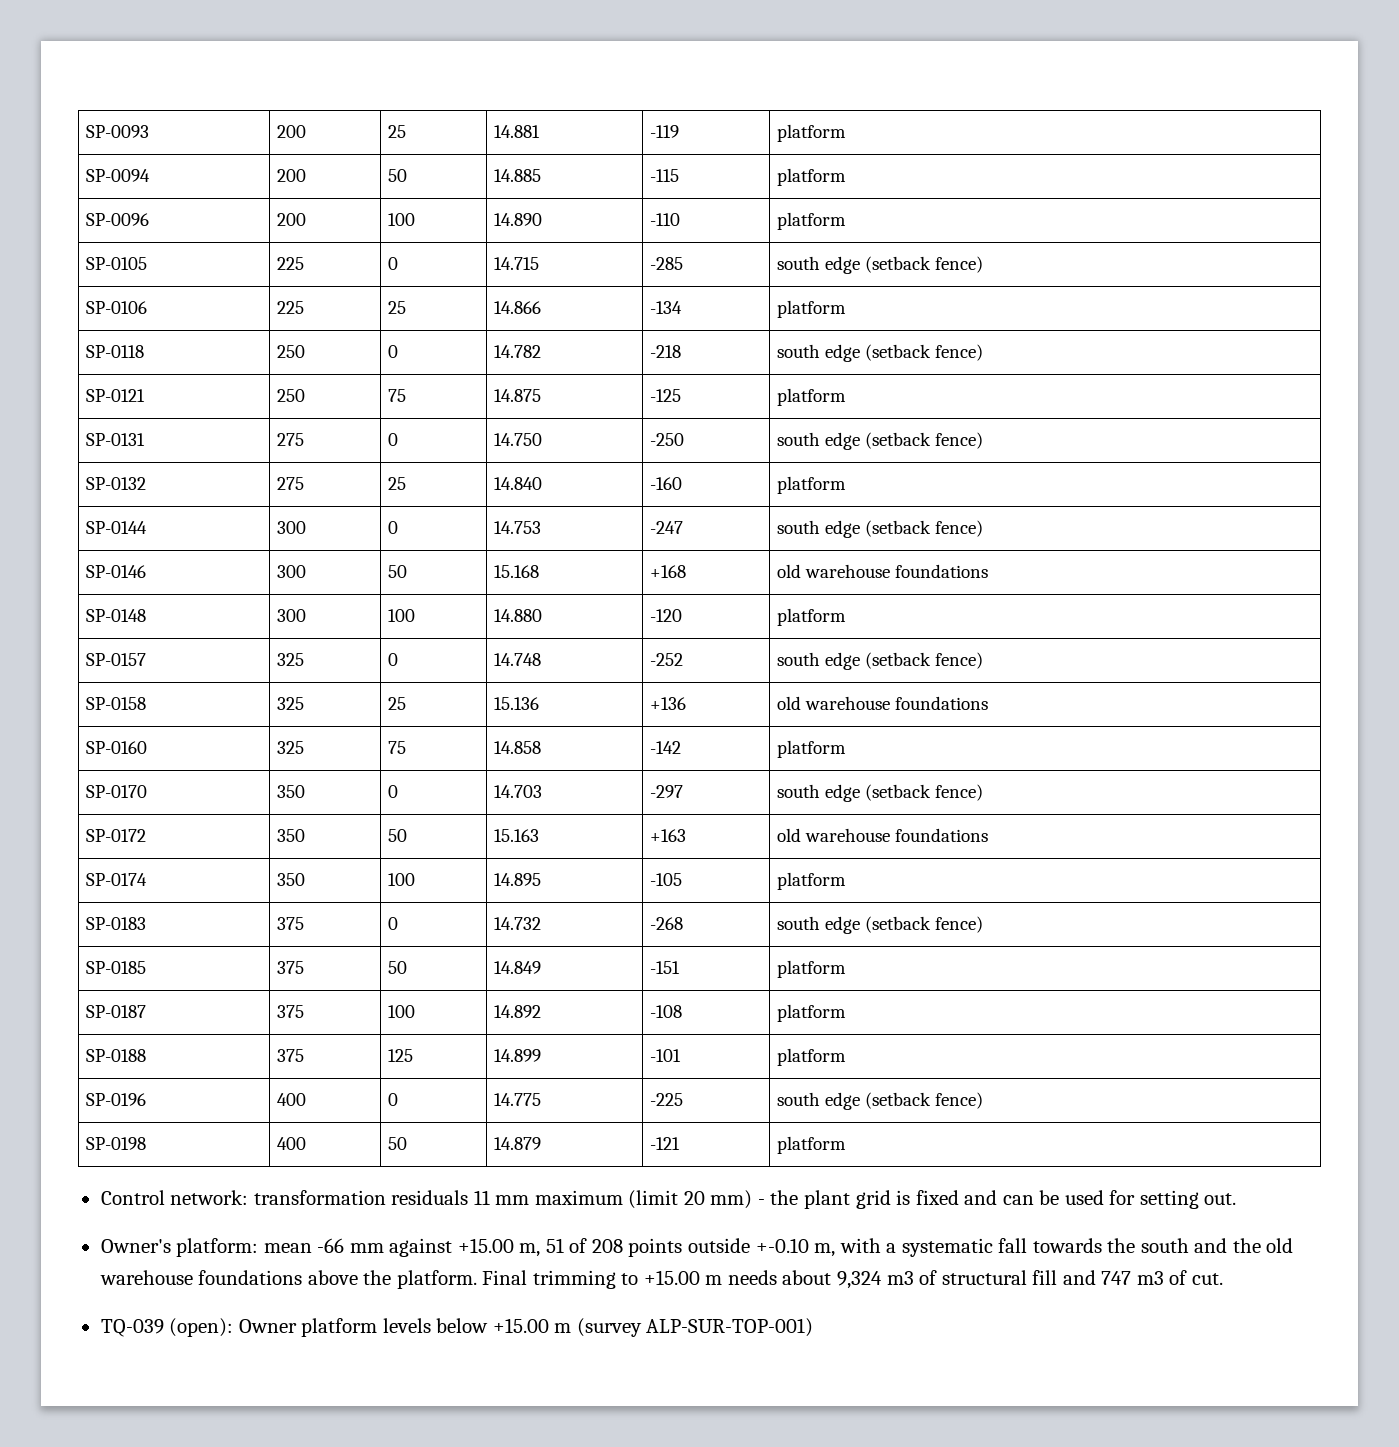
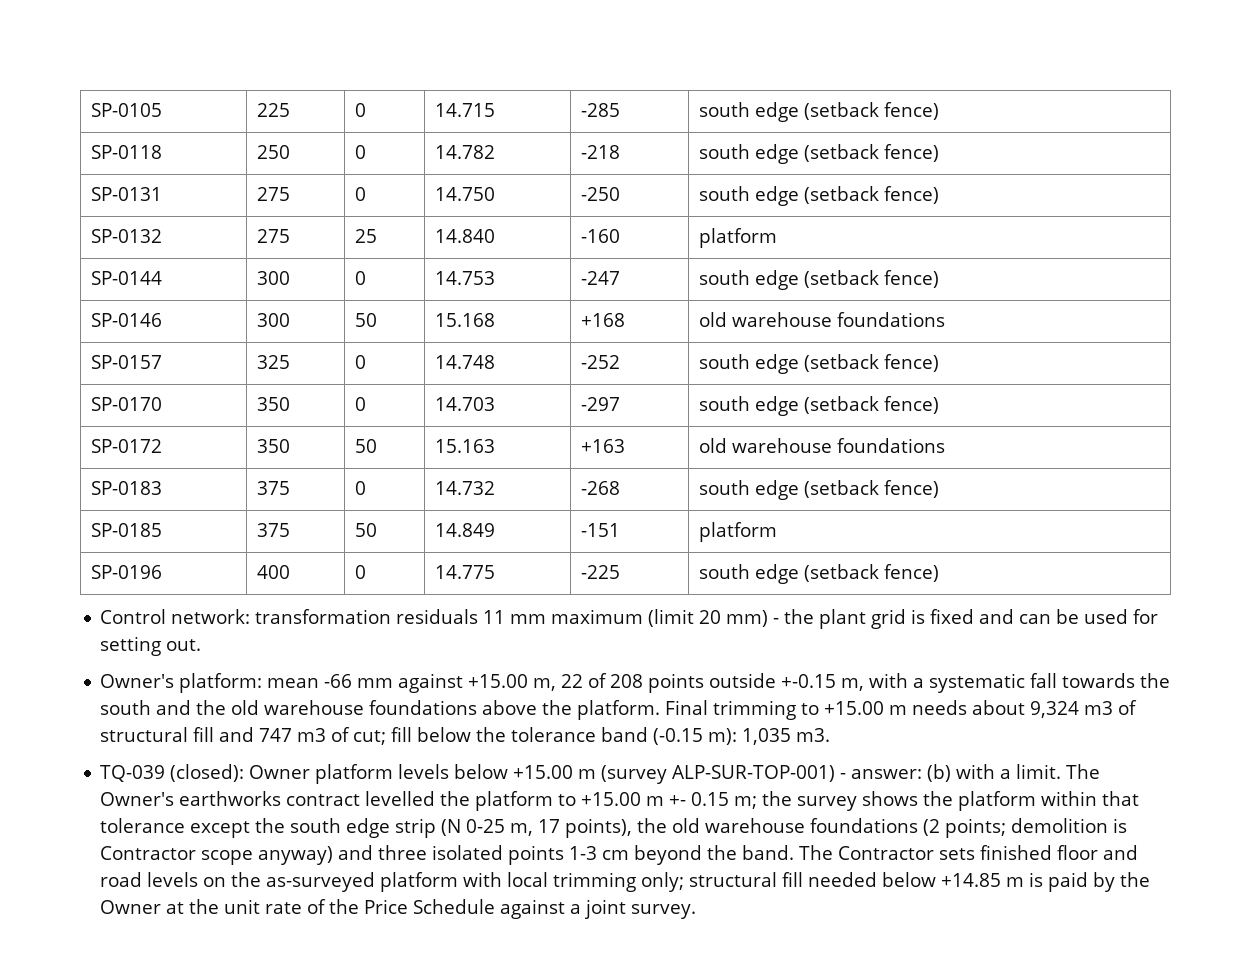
[86,125,150,138] [277,125,307,138] [388,125,407,138] [494,125,541,138] [650,125,680,138] [777,124,847,142] [86,169,151,182] [277,169,307,182] [388,169,408,182] [494,169,542,182] [650,169,680,182] [777,168,847,186] [86,213,150,226] [277,213,307,226] [388,213,416,226] [494,213,543,226] [650,213,681,226] [777,212,847,230] SP-0093 | 200 | 25 | 14.881 | -119 | platform // SP-0094 | 200 | 50 | 14.885 | -115 | platform // SP-0096 | 200 | 100 | 14.890 | -110 | platform // -> (90, 110) none
[86,301,148,314] [277,301,305,314] [388,301,407,314] [494,301,542,314] [650,301,683,314] [777,300,847,318] // SP-0106 | 225 | 25 | 14.866 | -134 | platform -> (939, 111) none
[86,389,146,402] [277,389,306,402] [388,389,407,402] [494,389,542,402] [650,389,682,402] [777,388,847,406] // SP-0121 | 250 | 75 | 14.875 | -125 | platform -> (939, 153) none
[86,609,147,622] [277,609,307,622] [388,609,416,622] [494,609,543,622] [650,609,683,622] [777,608,847,626] // SP-0148 | 300 | 100 | 14.880 | -120 | platform -> (945, 319) none
[86,697,147,710] [277,697,305,710] [388,697,407,710] [494,697,540,710] [650,697,687,710] [777,696,989,710] [86,741,148,754] [277,741,305,754] [388,741,407,754] [494,741,542,754] [650,741,682,754] [777,740,847,758] // SP-0158 | 325 | 25 | 15.136 | +136 | old warehouse foundations // SP-0160 | 325 | 75 | 14.858 | -142 | platform -> (939, 363) none
[86,873,148,886] [277,873,306,886] [388,873,416,886] [494,873,542,886] [650,873,683,886] [777,872,847,890] // SP-0174 | 350 | 100 | 14.895 | -105 | platform -> (945, 445) none
[86,1005,147,1018] [277,1005,305,1018] [388,1005,416,1018] [494,1005,542,1018] [650,1005,683,1018] [777,1004,847,1022] [86,1049,147,1062] [277,1049,305,1062] [388,1049,414,1062] [494,1049,542,1062] [650,1049,682,1062] [777,1048,847,1066] // SP-0187 | 375 | 100 | 14.892 | -108 | platform // SP-0188 | 375 | 125 | 14.899 | -101 | platform -> (777, 532) none
[86,1137,147,1150] [277,1137,307,1150] [388,1137,408,1150] [494,1137,542,1150] [650,1137,681,1150] [777,1136,847,1154] // SP-0198 | 400 | 50 | 14.879 | -121 | platform -> (939, 573) none
[545,1238,564,1253] 51 -> [561,674,584,688] 22
[755,1238,809,1253] +-0.10 -> [781,674,837,688] +-0.15
[1191,1273,1223,1285] cut. -> [353,727,831,745] cut; fill below the tolerance band (-0.15 m): 1,035 m3.
[169,1318,234,1337] (open): -> [170,764,245,782] (closed):
(814, 1327) none -> [840,764,1101,782] [100,791,1140,811] [100,818,1128,838] [100,845,1139,865] [100,872,1151,892] [100,899,697,919] - answer: (b) with a limit. The Owner's earthworks contract levelled the platform to +15.00 m +- 0.15 m; the survey shows the platform within that tolerance except the south edge strip (N 0-25 m, 17 points), the old warehouse foundations (2 points; demolition is Contractor scope anyway) and three isolated points 1-3 cm beyond the band. The Contractor sets finished floor and road levels on the as-surveyed platform with local trimming only; structural fill needed below +14.85 m is paid by the Owner at the unit rate of the Price Schedule against a joint survey.

